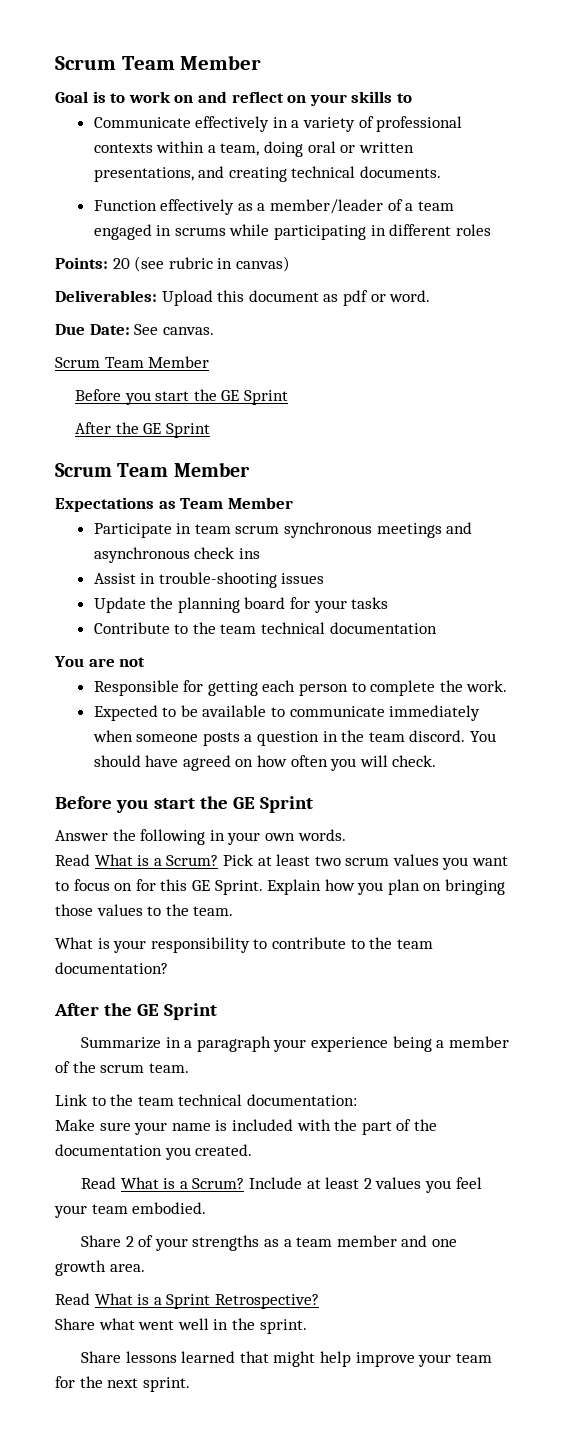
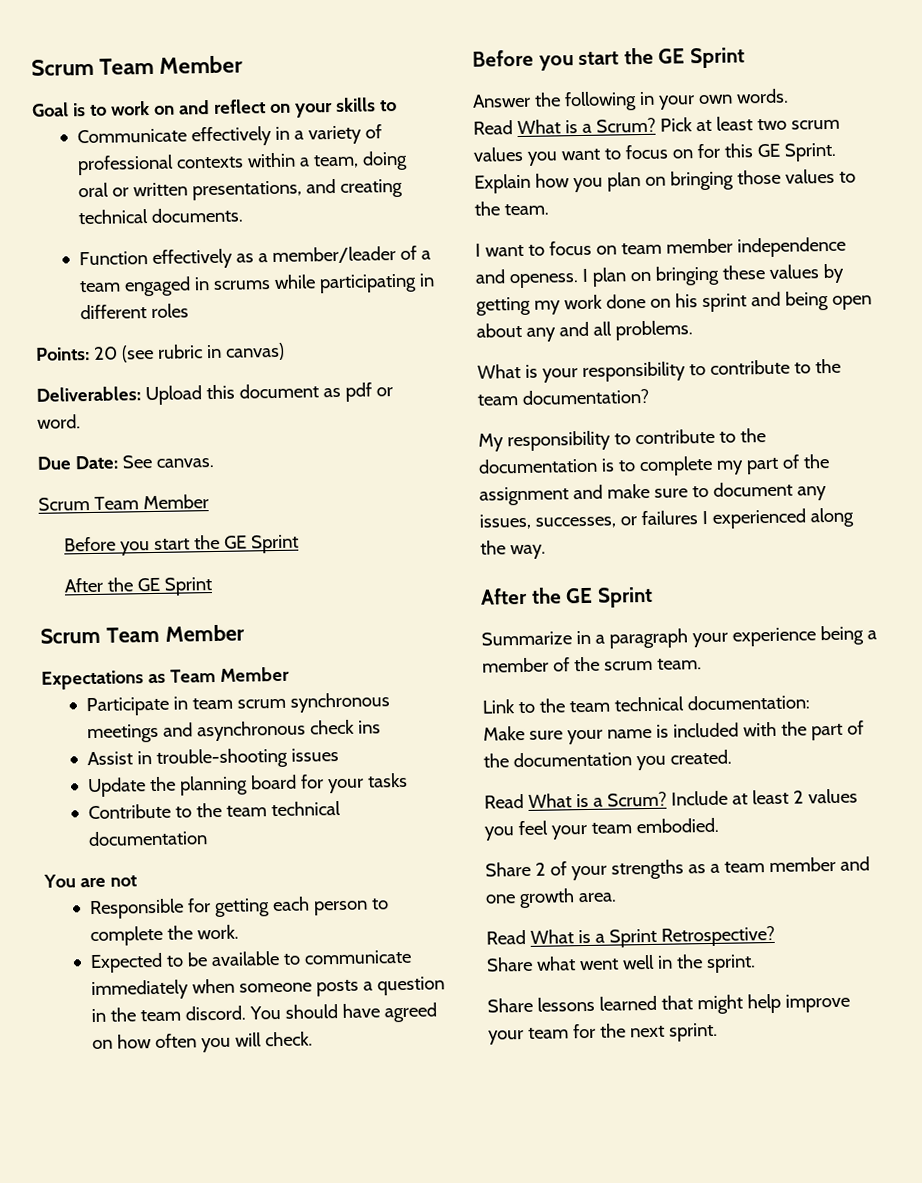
(234, 911) none -> [475,236,846,258] [475,263,845,289] [476,291,872,316] [476,320,693,342] // I want to focus on team member independence and openess. I plan on bringing these values by getting my work done on his sprint and being open about any and all problems.
(168, 968) none -> [478,428,766,452] [478,454,830,477] [479,481,827,506] [479,507,854,530] [480,540,546,560] // My responsibility to contribute to the documentation is to complete my part of the assignment and make sure to document any issues, successes, or failures I experienced along the way.

